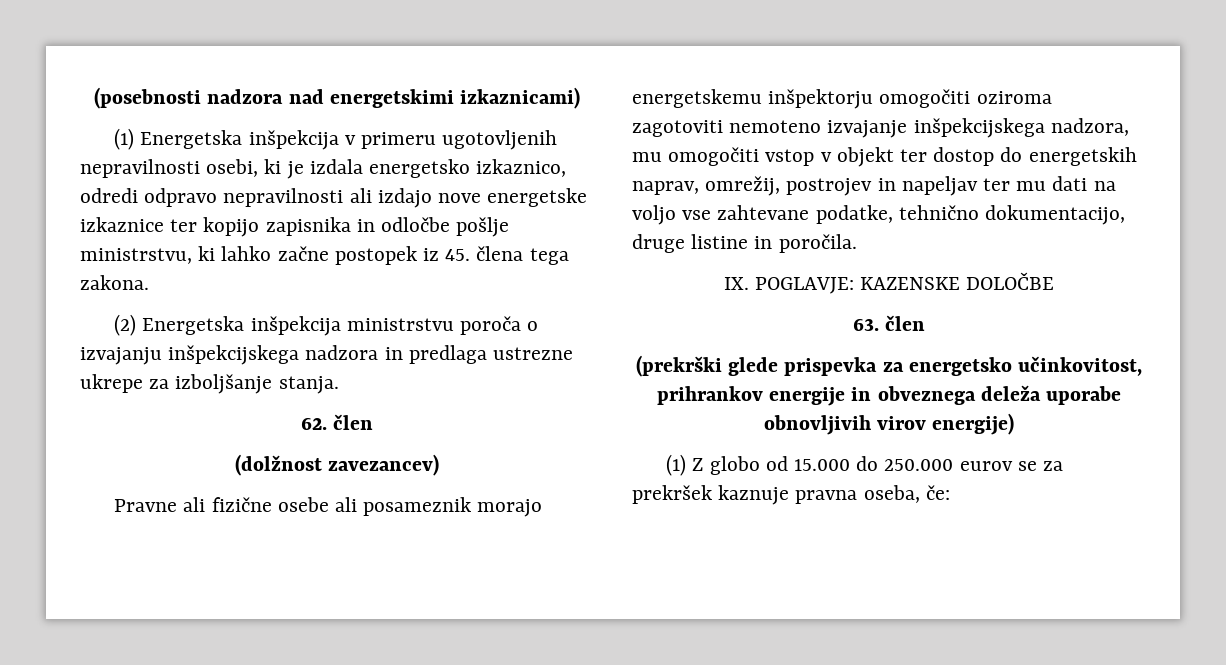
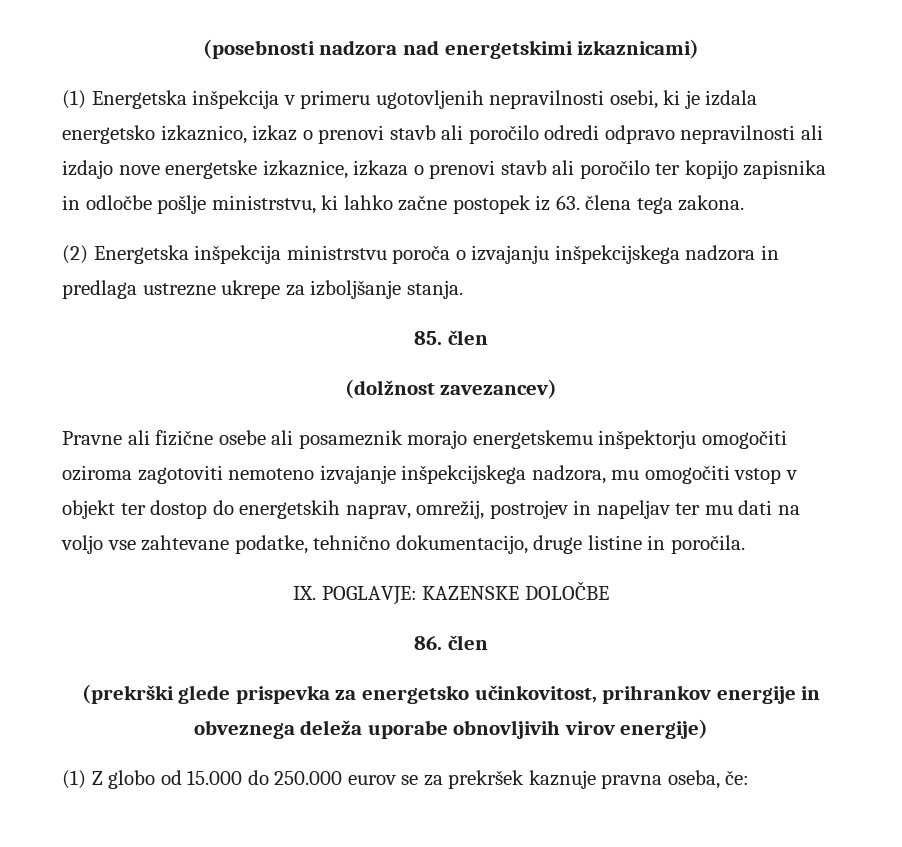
(567, 168) none -> [252,125,539,144] izkaz o prenovi stavb ali poročilo
[80,217,164,232] izkaznice -> [262,160,650,179] izkaznice, izkaza o prenovi stavb ali poročilo
[445,249,471,261] 45. -> [555,195,580,210] 63.
[300,417,327,430] 62. -> [414,331,443,345] 85.
[852,318,879,331] 63. -> [414,636,443,650] 86.

